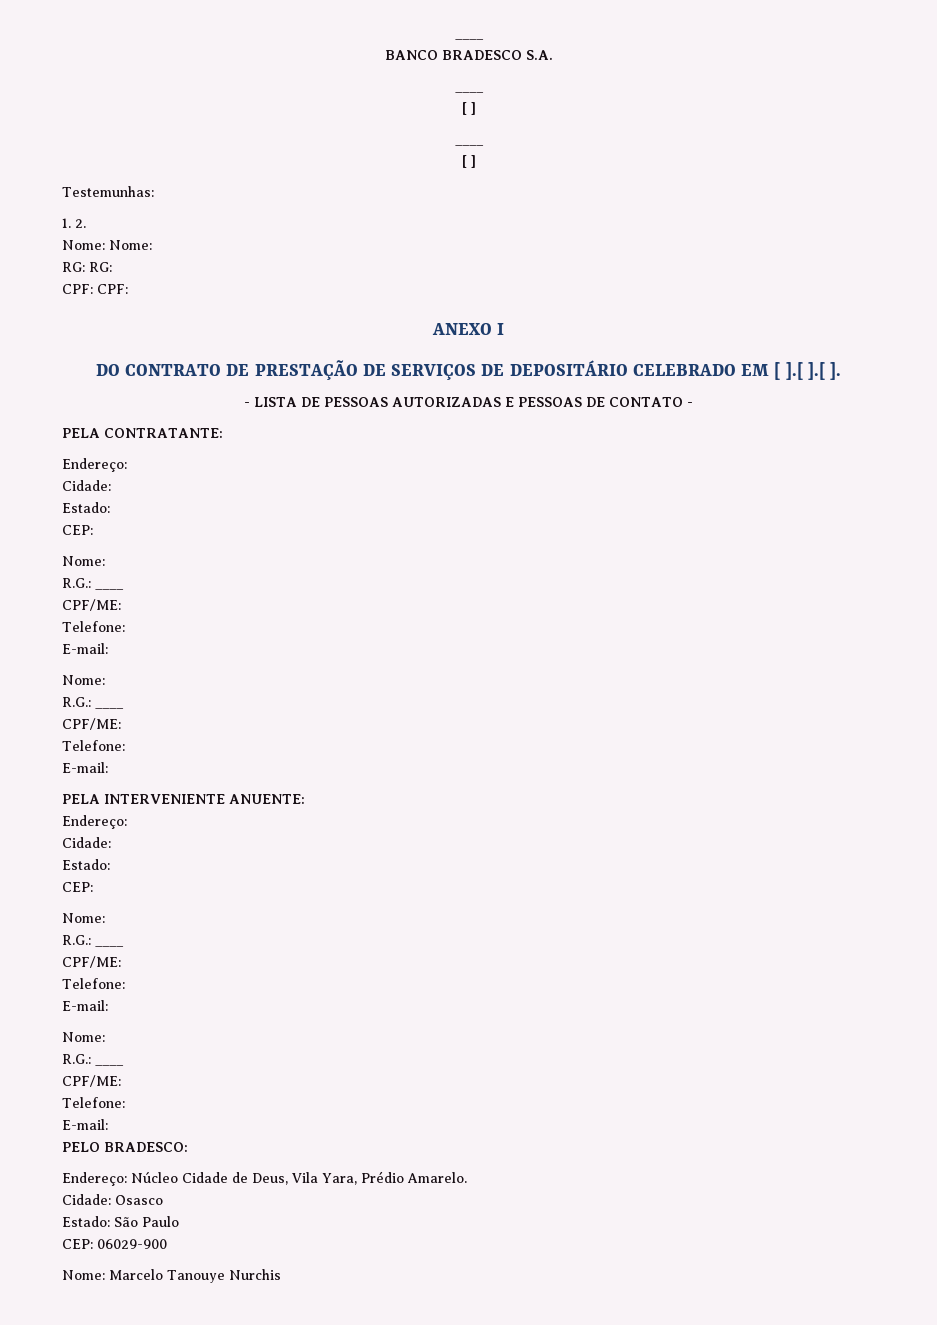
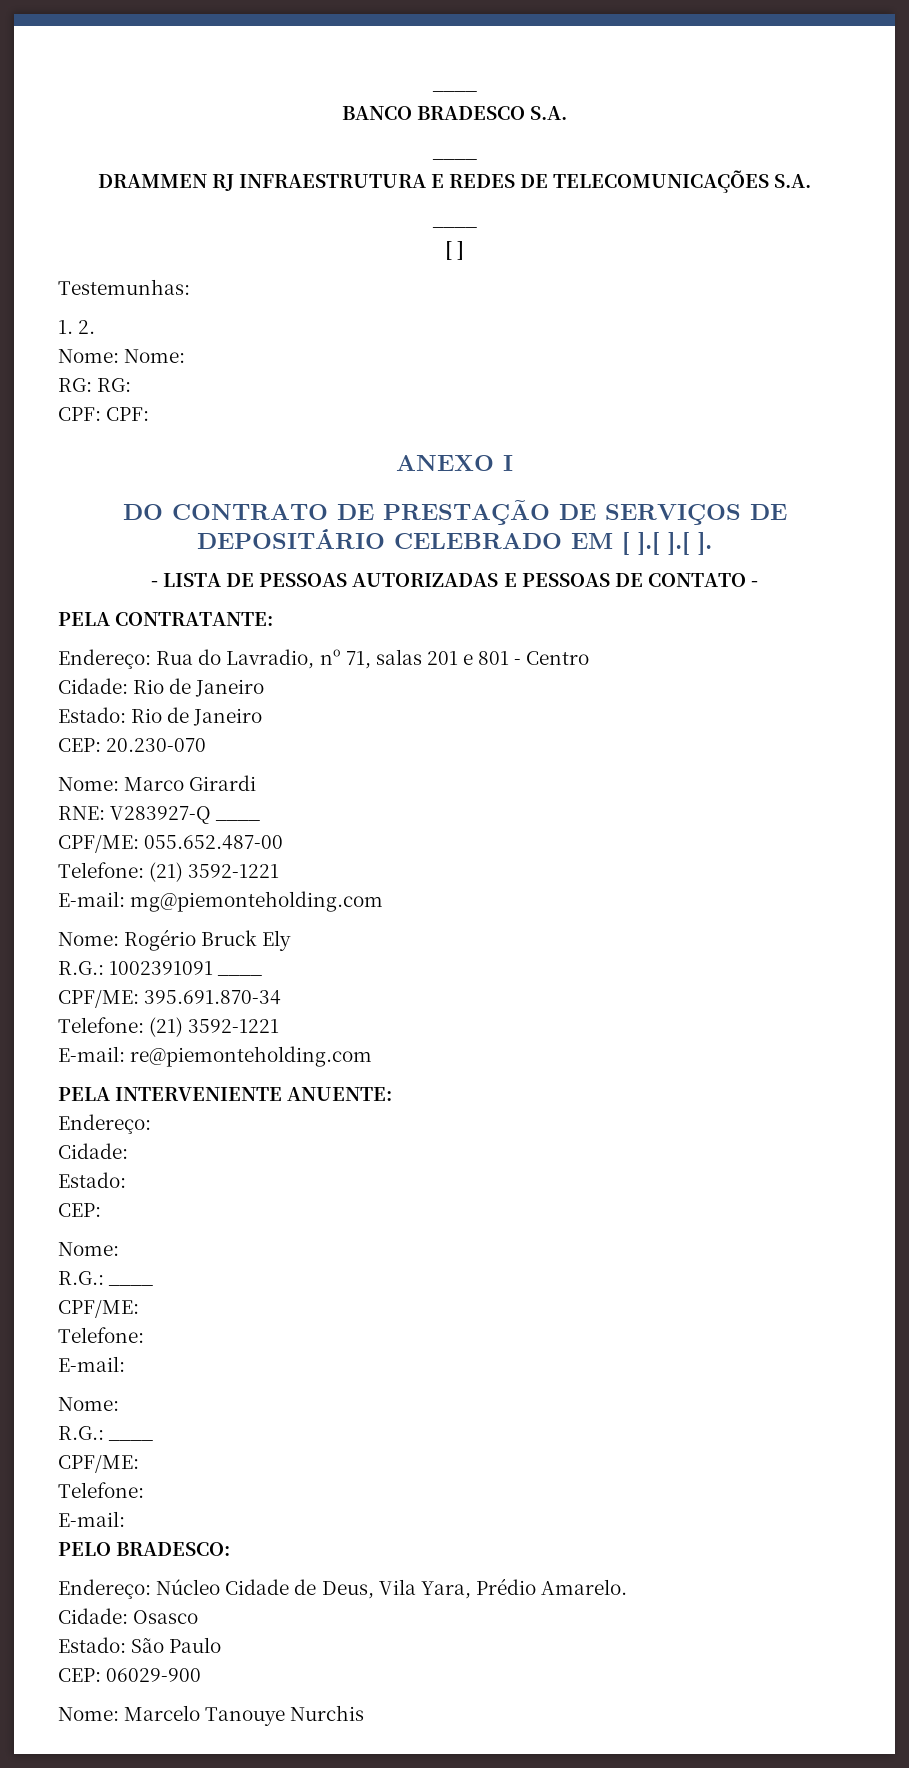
[461,102,476,115] [ ] -> [97,170,812,193] DRAMMEN RJ INFRAESTRUTURA E REDES DE TELECOMUNICAÇÕES S.A.
[62,480,111,491] [62,502,110,513] [62,525,93,535] [62,556,105,566] [62,578,91,588] [95,588,124,590] [62,599,121,611] [62,621,125,632] [62,643,108,654] [62,675,105,685] [62,697,91,707] [95,707,124,709] [62,718,121,730] [62,740,125,751] [62,762,108,773] // Cidade: // Estado: // CEP: // Nome: // R.G.: ____ // CPF/ME: // Telefone: // E-mail: // Nome: // R.G.: ____ // CPF/ME: // Telefone: // E-mail: -> [156,649,590,669] [58,678,265,697] [58,707,263,726] [58,738,207,752] [58,775,257,791] [58,806,261,824] [58,835,284,853] [58,862,280,882] [58,891,384,912] [58,929,292,951] [58,961,214,975] [217,975,263,976] [58,990,282,1008] [58,1017,280,1037] [58,1046,373,1067] Rua do Lavradio, nº 71, salas 201 e 801 - Centro // Cidade: Rio de Janeiro // Estado: Rio de Janeiro // CEP: 20.230-070 // Nome: Marco Girardi // RNE: V283927-Q ____ // CPF/ME: 055.652.487-00 // Telefone: (21) 3592-1221 // E-mail: mg@piemonteholding.com // Nome: Rogério Bruck Ely // R.G.: 1002391091 ____ // CPF/ME: 395.691.870-34 // Telefone: (21) 3592-1221 // E-mail: re@piemonteholding.com

